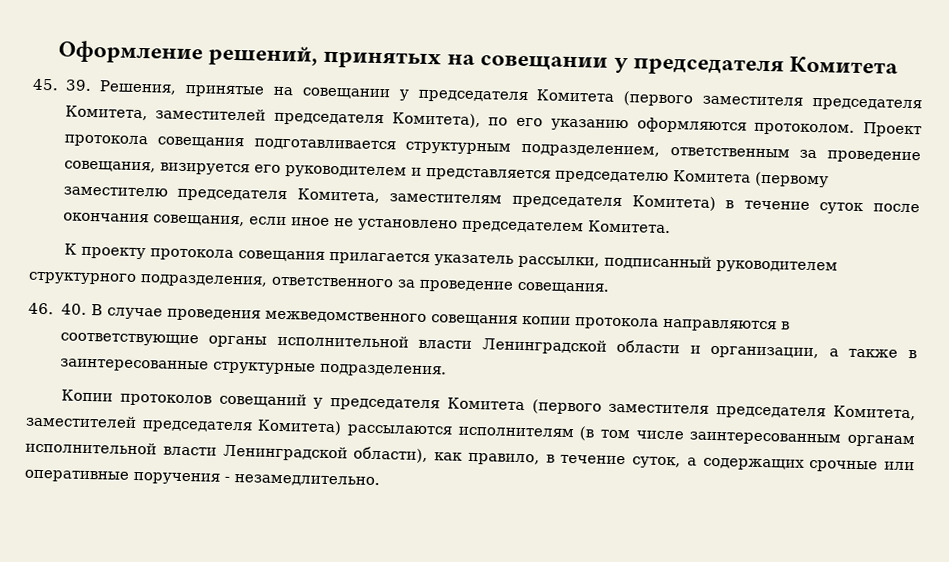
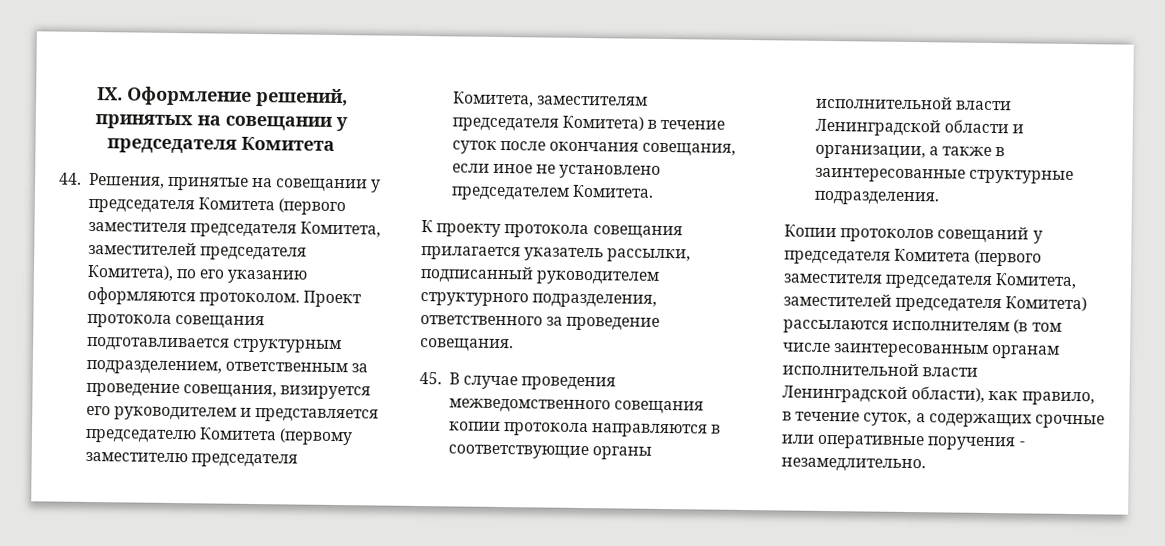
(57, 52) none -> [96,87,123,101] IX.
[32,78,92,91] 45. 39. -> [59,172,82,185] 44.
[28,302,87,315] 46. 40. -> [419,372,442,385] 45.

